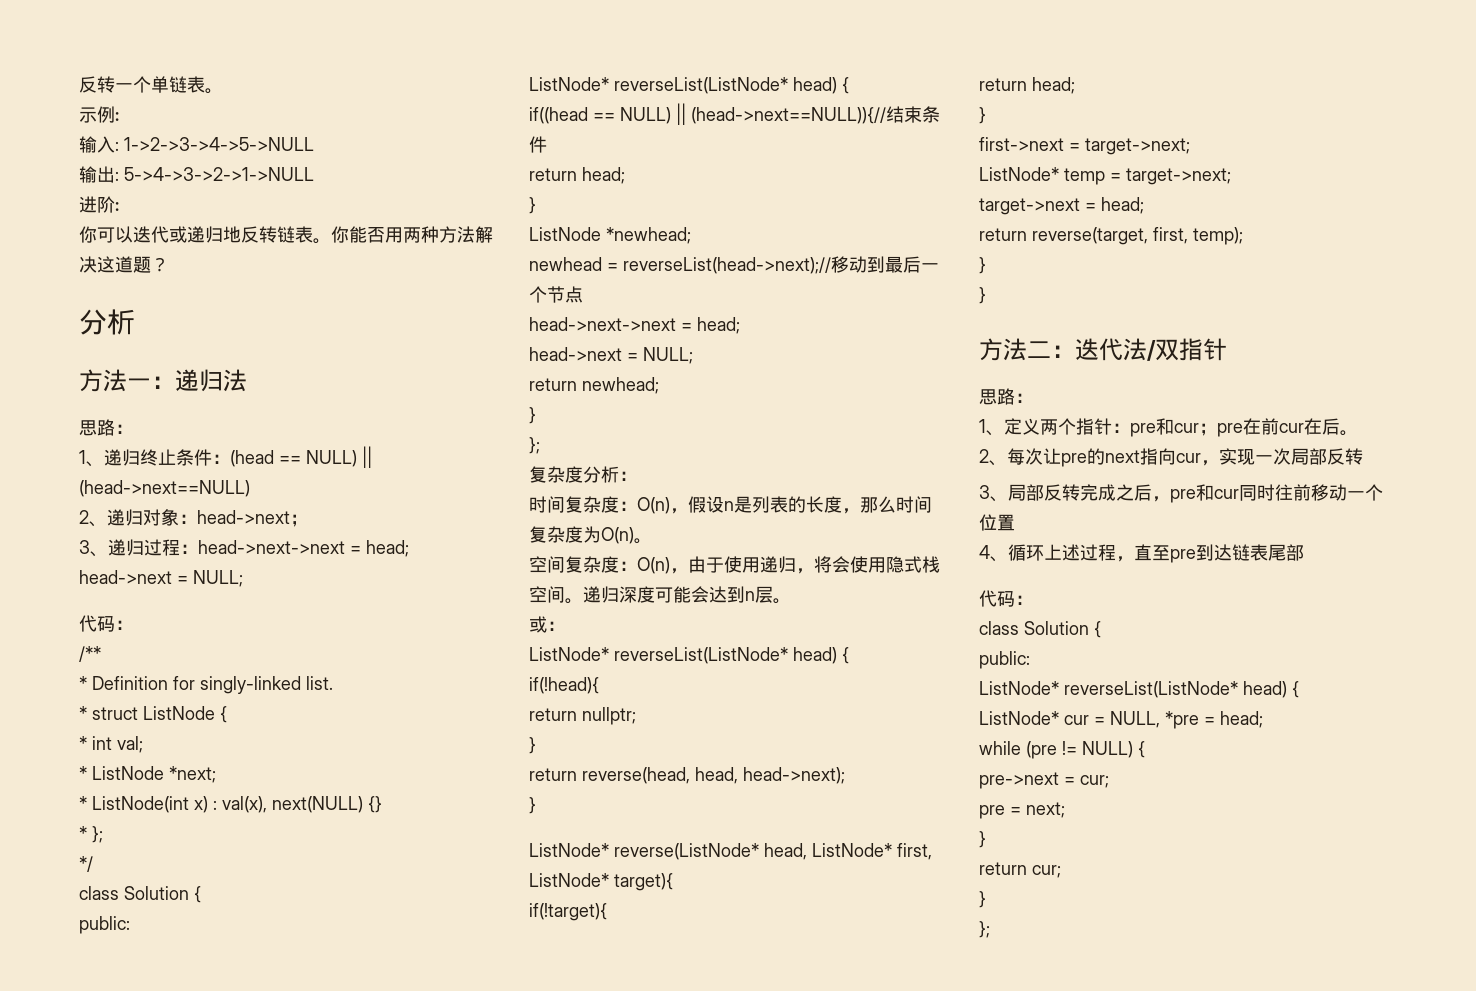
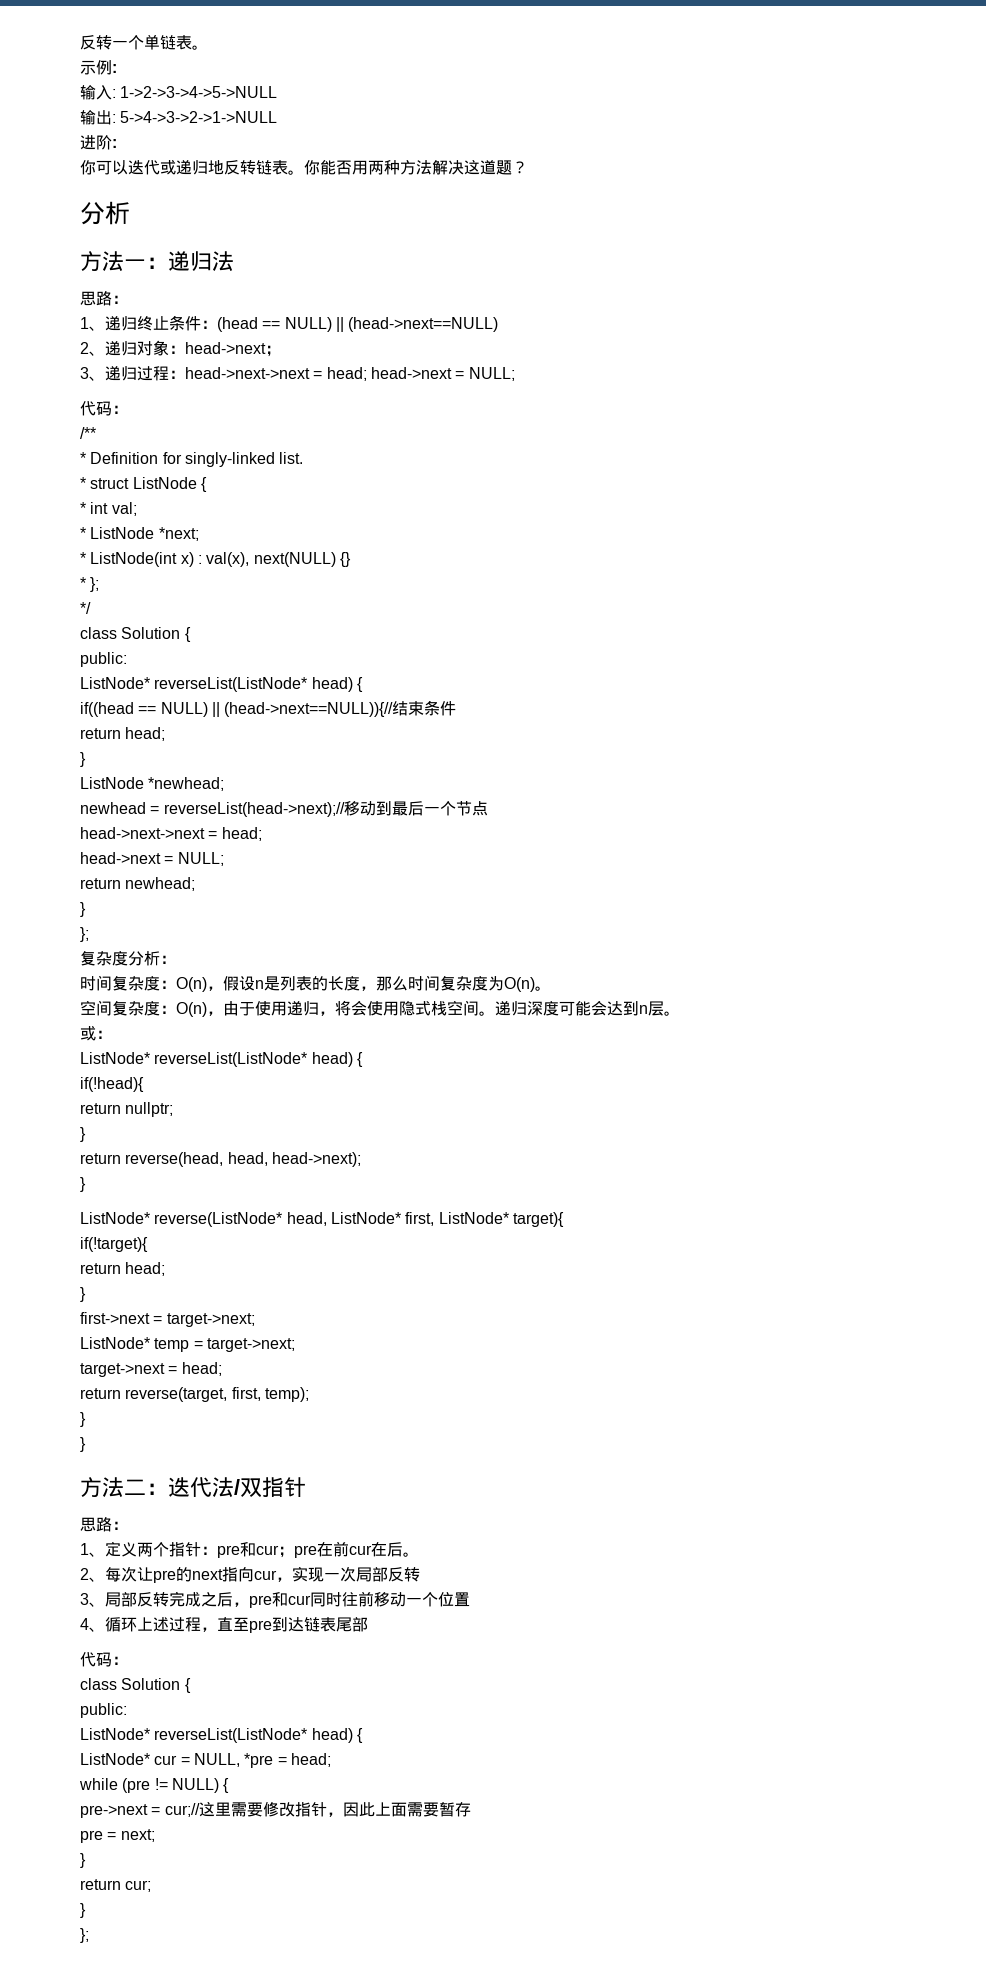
[1080,775,1109,788] cur; -> [164,1801,471,1817] cur;//这里需要修改指针，因此上面需要暂存

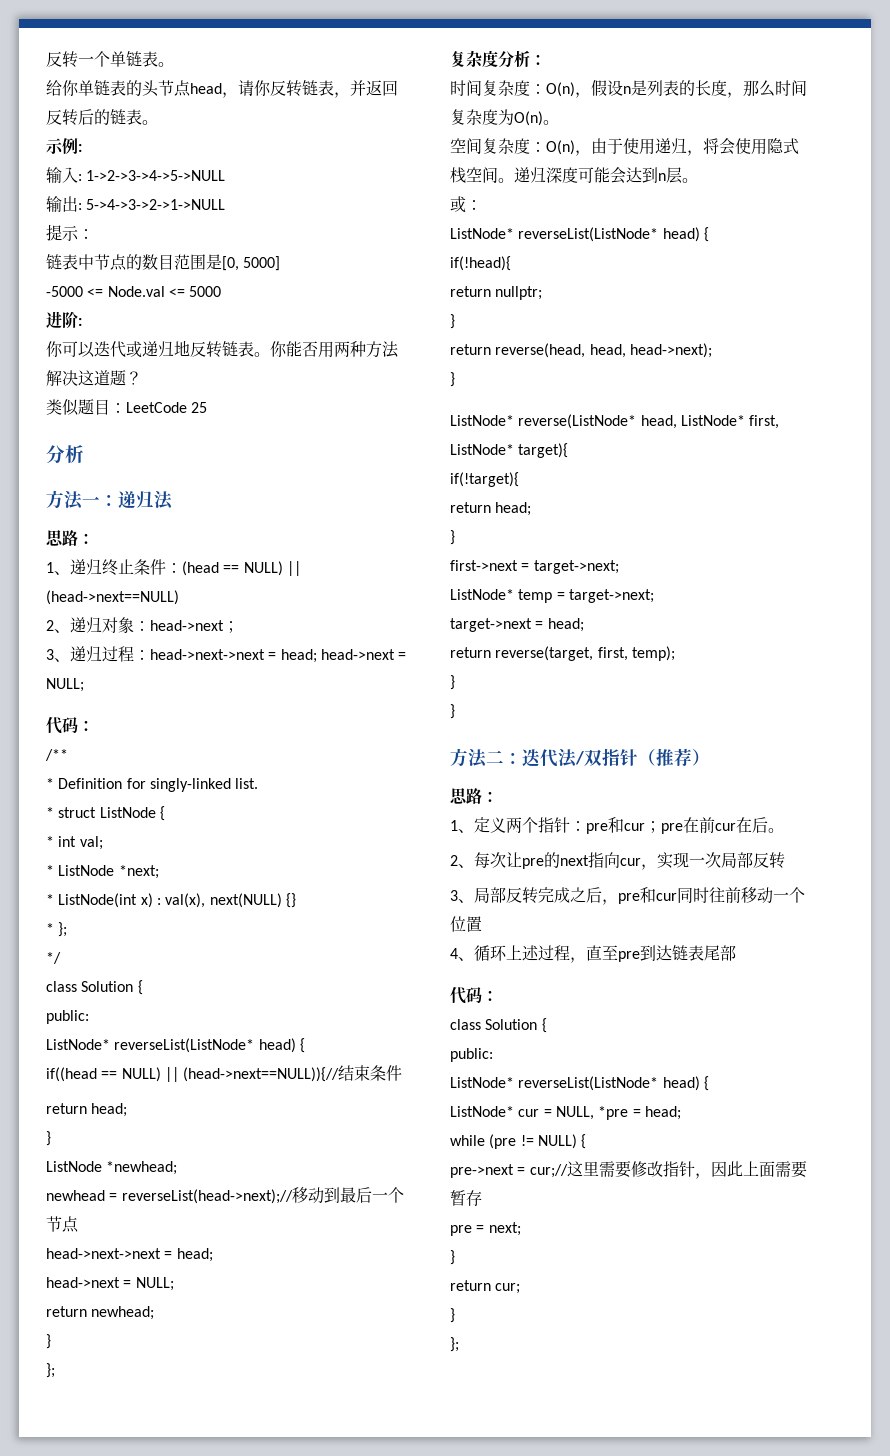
(208, 47) none -> [46,80,398,98] [46,109,158,126] // 给你单链表的头节点head，请你反转链表，并返回反转后的链表。
(278, 117) none -> [46,224,94,241] [46,254,281,271] [46,286,222,297] // 提示： // 链表中节点的数目范围是[0, 5000] // -5000 <= Node.val <= 5000
(528, 167) none -> [46,399,208,416] // 类似题目：LeetCode 25
(306, 1487) none -> [638,748,710,766] （推荐）

